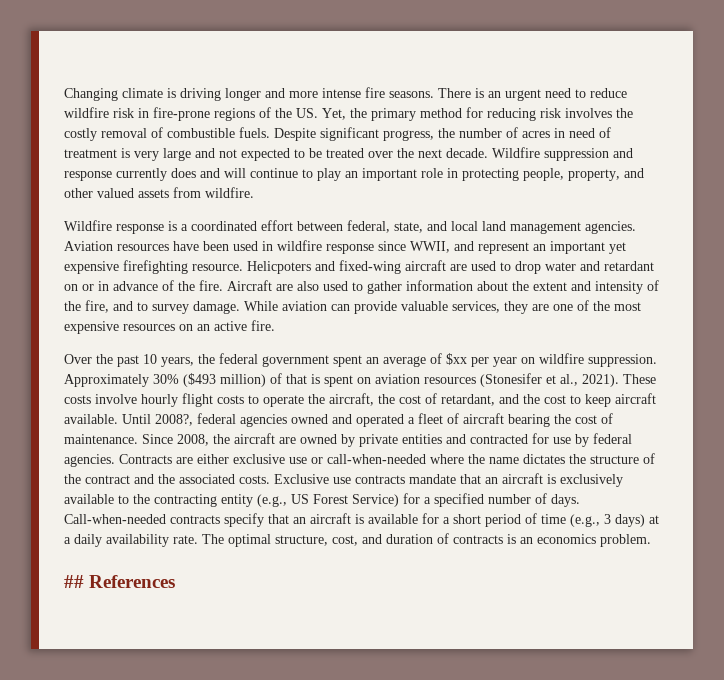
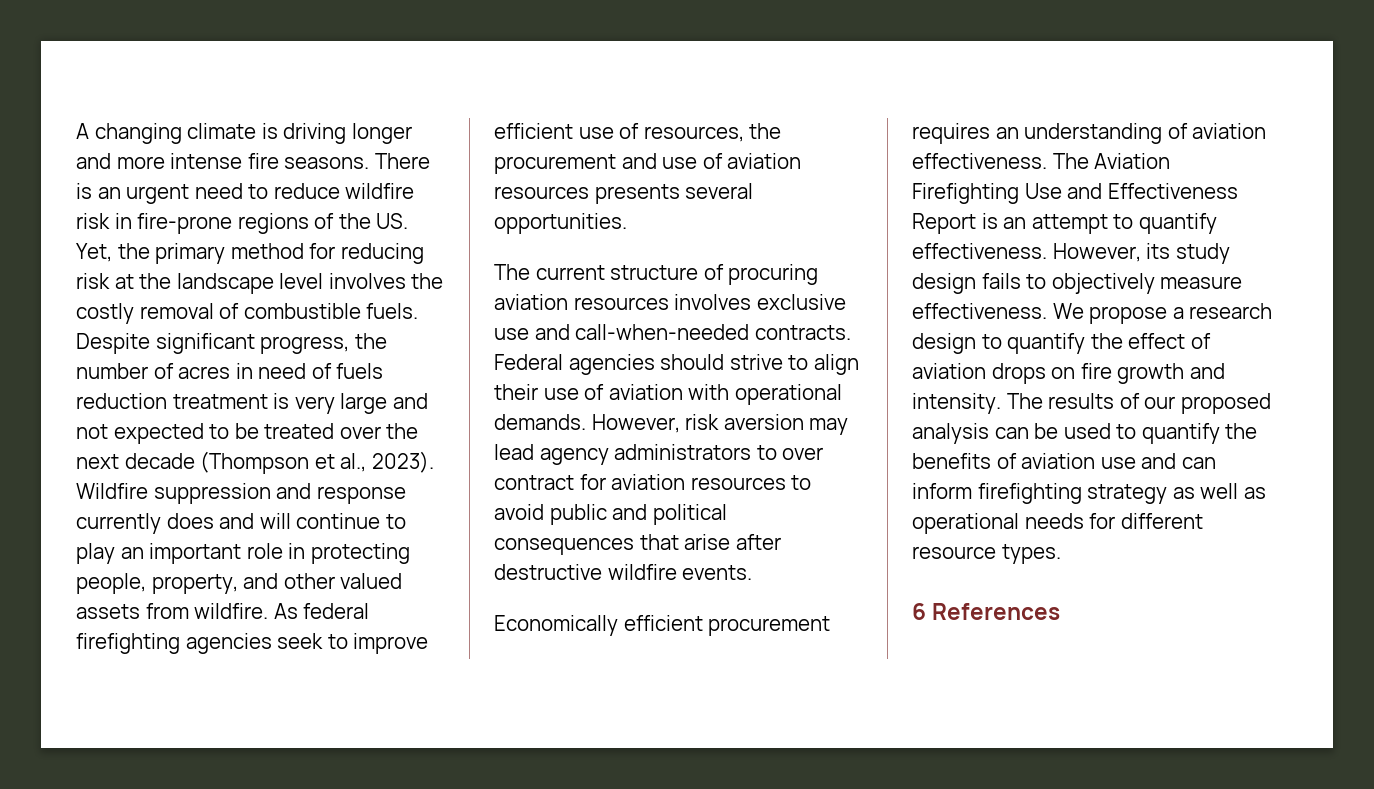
[64,88,118,101] Changing -> [76,123,182,144] A changing
(561, 113) none -> [114,273,324,294] at the landscape level
(611, 132) none -> [336,363,384,379] [76,393,167,409] fuels reduction
[446,148,488,158] decade. -> [124,451,434,474] decade (Thompson et al., 2023).
[64,220,636,234] [64,240,626,254] [64,260,654,274] [64,280,659,294] [64,300,641,314] [64,320,275,334] [64,353,657,367] [64,373,656,387] [64,393,656,407] [64,413,613,427] [64,433,632,447] [64,453,655,467] [64,473,623,487] [64,493,580,507] [64,513,659,527] [64,533,651,547] [64,575,84,588] // Wildfire response is a coordinated effort between federal, state, and local land management agencies. Aviation resources have been used in wildfire response since WWII, and represent an important yet expensive firefighting resource. Helicpoters and fixed-wing aircraft are used to drop water and retardant on or in advance of the fire. Aircraft are also used to gather information about the extent and intensity of the fire, and to survey damage. While aviation can provide valuable services, they are one of the most expensive resources on an active fire. // Over the past 10 years, the federal government spent an average of $xx per year on wildfire suppression. Approximately 30% ($493 million) of that is spent on aviation resources (Stonesifer et al., 2021). These costs involve hourly flight costs to operate the aircraft, the cost of retardant, and the cost to keep aircraft available. Until 2008?, federal agencies owned and operated a fleet of aircraft bearing the cost of maintenance. Since 2008, the aircraft are owned by private entities and contracted for use by federal agencies. Contracts are either exclusive use or call-when-needed where the name dictates the structure of the contract and the associated costs. Exclusive use contracts mandate that an aircraft is exclusively available to the contracting entity (e.g., US Forest Service) for a specified number of days. Call-when-needed contracts specify that an aircraft is available for a short period of time (e.g., 3 days) at a daily availability rate. The optimal structure, cost, and duration of contracts is an economics problem. // ## -> [273,603,370,619] [76,633,429,654] [494,123,782,142] [494,153,802,174] [494,183,754,204] [494,213,627,234] [494,264,819,285] [494,294,846,310] [494,324,851,340] [494,354,859,375] [494,384,842,405] [494,414,849,435] [494,444,824,465] [494,474,812,490] [494,504,727,525] [494,534,781,555] [494,564,753,580] [494,615,831,636] [912,123,1267,144] [912,153,1171,169] [912,183,1238,204] [912,213,1217,234] [912,243,1230,264] [912,273,1243,294] [912,303,1273,324] [912,333,1211,354] [912,363,1225,384] [912,393,1271,414] [912,423,1258,444] [912,453,1216,469] [912,483,1266,504] [912,513,1203,534] [912,544,1061,564] [912,603,926,620] As federal firefighting agencies seek to improve efficient use of resources, the procurement and use of aviation resources presents several opportunities. // The current structure of procuring aviation resources involves exclusive use and call-when-needed contracts. Federal agencies should strive to align their use of aviation with operational demands. However, risk aversion may lead agency administrators to over contract for aviation resources to avoid public and political consequences that arise after destructive wildfire events. // Economically efficient procurement requires an understanding of aviation effectiveness. The Aviation Firefighting Use and Effectiveness Report is an attempt to quantify effectiveness. However, its study design fails to objectively measure effectiveness. We propose a research design to quantify the effect of aviation drops on fire growth and intensity. The results of our proposed analysis can be used to quantify the benefits of aviation use and can inform firefighting strategy as well as operational needs for different resource types. // 6

